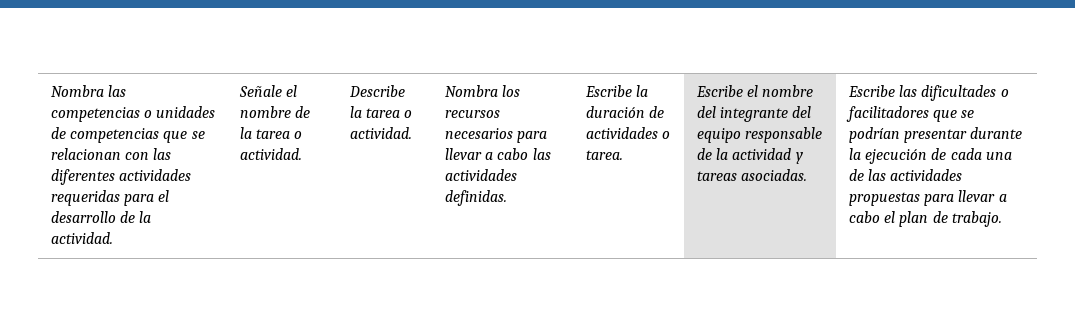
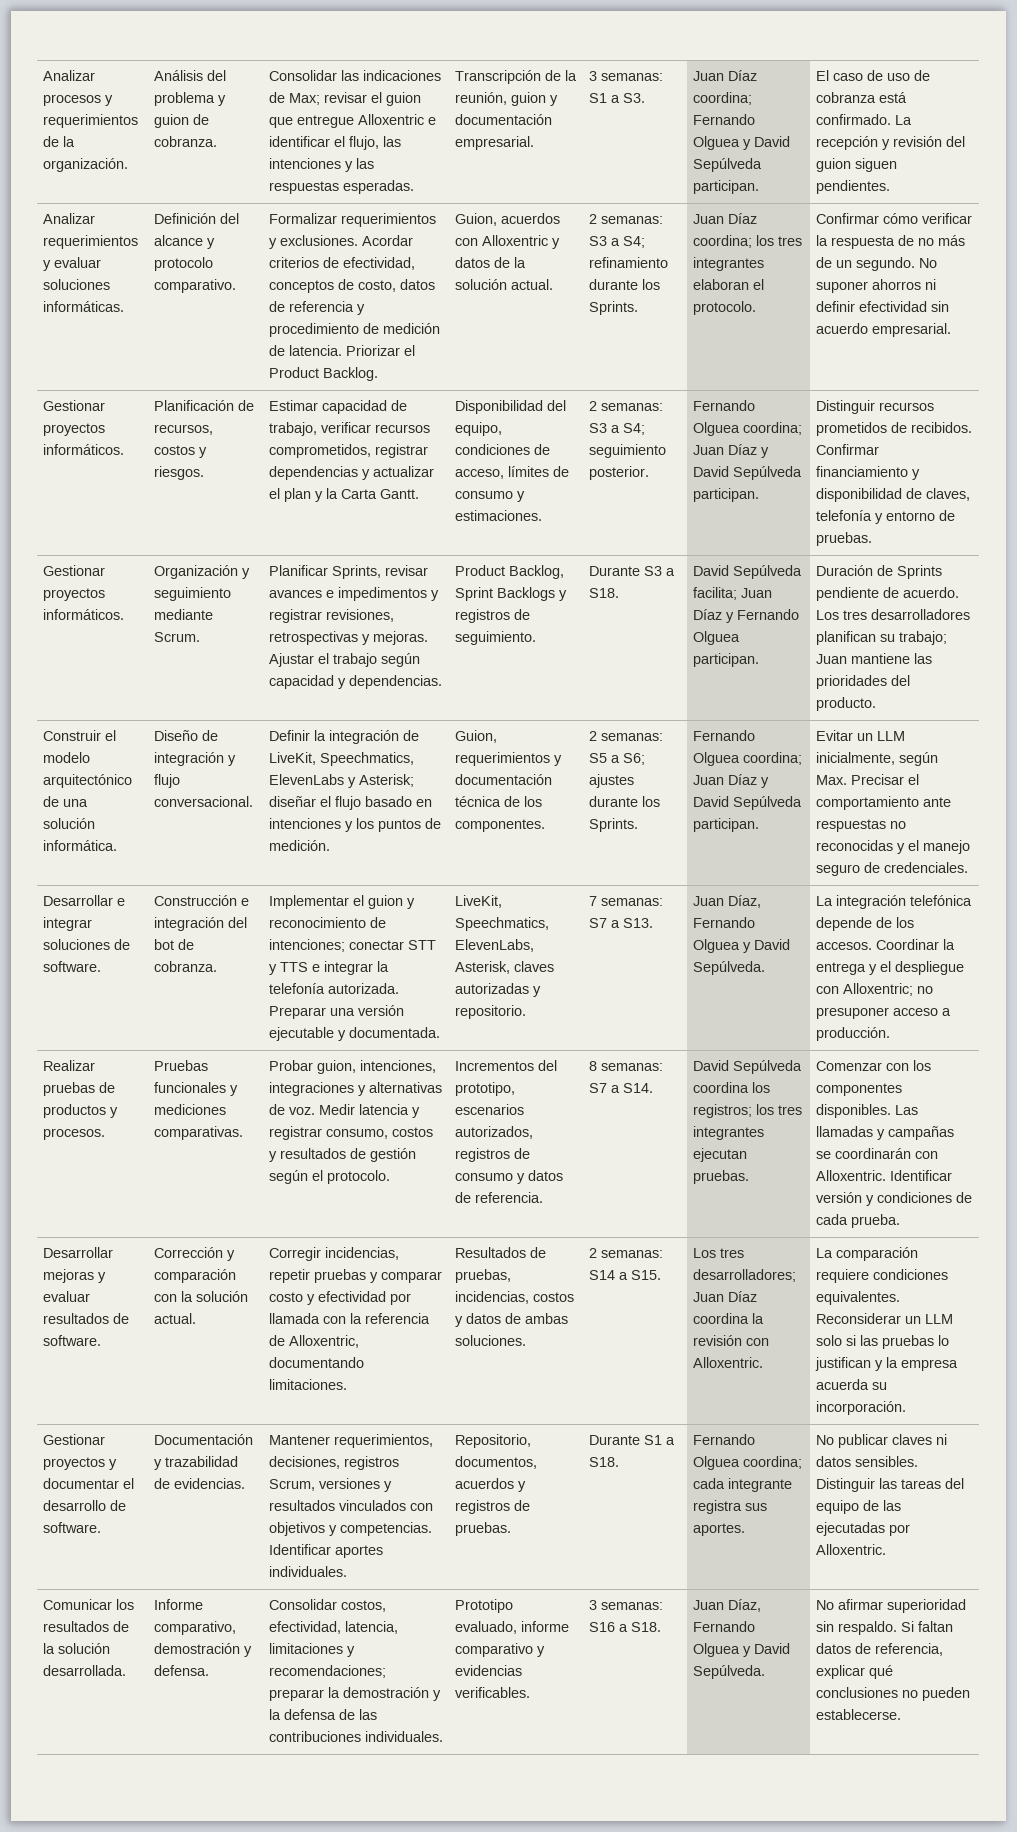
[50,85,126,97] [50,106,216,122] [50,127,205,143] [50,148,172,160] [50,169,191,185] [50,190,170,206] [50,211,152,223] [50,232,113,244] [238,85,297,97] [239,106,310,118] [239,127,303,139] [239,148,302,160] [348,85,405,97] [349,106,413,118] [349,127,412,139] [444,85,520,97] [444,110,500,118] [444,128,547,143] [444,148,551,160] [444,169,517,181] [444,190,507,206] [584,85,648,97] [585,106,664,118] [585,127,670,139] [585,150,623,160] [695,85,814,97] [696,106,812,122] [696,127,822,143] [696,148,803,164] [696,169,807,181] [847,85,1009,101] [845,106,975,122] [848,127,1023,143] [848,148,1012,164] [848,169,963,181] [848,190,1007,206] [848,211,1002,227] Nombra las competencias o unidades de competencias que se relacionan con las diferentes actividades requeridas para el desarrollo de la actividad. | Señale el nombre de la tarea o actividad. | Describe la tarea o actividad. | Nombra los recursos necesarios para llevar a cabo las actividades definidas. | Escribe la duración de actividades o tarea. | Escribe el nombre del integrante del equipo responsable de la actividad y tareas asociadas. | Escribe las dificultades o facilitadores que se podrían presentar durante la ejecución de cada una de las actividades propuestas para llevar a cabo el plan de trabajo. -> [43,70,96,81] [43,94,114,106] [43,114,139,128] [43,136,76,147] [43,158,129,172] [154,70,227,81] [154,92,227,106] [154,114,210,128] [154,136,218,147] [269,70,442,81] [269,92,422,106] [269,114,437,128] [269,136,402,150] [269,158,375,172] [269,180,415,194] [455,70,578,84] [455,92,559,106] [455,114,553,125] [455,136,535,150] [589,71,664,81] [589,93,646,103] [693,70,758,81] [693,92,753,105] [693,114,756,125] [693,136,791,150] [693,158,763,172] [693,180,760,194] [816,70,931,81] [816,92,908,103] [816,114,913,125] [816,136,966,150] [816,158,898,172] [816,180,891,194] [43,213,96,224] [43,235,139,249] [43,257,102,271] [43,279,111,290] [43,301,125,312] [154,213,240,224] [154,235,216,249] [154,257,214,271] [154,279,237,293] [269,213,437,227] [269,235,414,249] [269,257,416,270] [269,279,436,293] [269,301,366,315] [269,323,441,337] [269,345,416,356] [269,367,379,381] [455,213,561,226] [455,235,561,249] [455,257,527,268] [455,279,554,290] [589,214,664,224] [589,236,646,248] [589,257,669,268] [589,279,661,290] [589,301,639,315] [693,213,758,224] [693,235,803,248] [693,257,765,271] [693,279,765,290] [693,301,757,315] [816,213,973,224] [816,235,966,249] [816,257,938,271] [816,279,937,293] [816,301,950,312] [816,323,952,337] [43,400,106,411] [43,423,106,436] [43,444,125,455] [154,400,255,411] [154,424,214,435] [154,445,208,458] [154,466,205,480] [269,400,408,414] [269,422,431,436] [269,444,429,458] [269,466,435,480] [269,488,420,502] [455,400,567,414] [455,422,503,436] [455,444,551,455] [455,466,570,479] [455,491,526,502] [455,510,543,521] [589,401,664,411] [589,423,646,435] [589,444,667,458] [589,466,650,480] [693,400,756,411] [693,422,803,436] [693,444,770,458] [693,466,803,480] [693,488,760,502] [816,400,935,414] [816,422,973,436] [816,444,880,455] [816,466,921,480] [816,488,971,502] [816,510,956,524] [816,532,873,546] [43,565,106,576] [43,588,106,601] [43,609,125,620] [154,565,251,579] [154,587,232,601] [154,609,214,620] [154,632,201,642] [269,565,429,579] [269,587,440,601] [269,609,395,623] [269,631,429,645] [269,653,421,667] [269,675,443,689] [455,565,565,579] [455,587,568,601] [455,609,531,623] [455,631,537,645] [589,566,676,576] [589,588,620,598] [693,565,803,579] [693,587,773,600] [693,609,800,623] [693,631,741,645] [693,653,760,667] [816,565,943,579] [816,587,960,601] [816,609,971,620] [816,631,948,645] [816,653,933,664] [816,675,911,689] [816,697,877,711] [43,730,117,741] [43,752,91,763] [43,774,133,788] [43,796,89,807] [43,818,96,829] [43,840,118,851] [154,730,219,741] [154,752,237,766] [154,774,181,788] [154,796,254,807] [269,730,420,744] [269,752,415,766] [269,774,415,788] [269,796,433,810] [269,818,442,832] [269,840,331,851] [455,730,498,743] [455,752,563,766] [455,774,553,785] [455,796,543,807] [455,819,546,832] [589,731,664,741] [589,753,646,765] [589,774,635,788] [589,796,661,807] [589,818,639,832] [693,730,756,741] [693,752,803,766] [693,774,770,788] [693,796,803,810] [693,818,760,832] [816,730,906,741] [816,752,939,766] [816,774,920,785] [816,796,952,810] [816,819,907,832] [816,840,971,854] [816,862,969,876] [43,895,126,906] [43,917,93,931] [43,939,131,950] [43,961,102,972] [154,895,250,906] [154,917,248,931] [154,939,195,950] [154,961,218,972] [269,895,416,909] [269,917,387,928] [269,939,437,952] [269,961,390,975] [269,983,400,994] [269,1005,405,1019] [269,1027,441,1041] [455,895,503,908] [455,917,550,931] [455,939,535,952] [455,961,555,974] [455,983,542,997] [455,1005,527,1019] [589,896,664,906] [589,918,654,928] [693,895,762,908] [693,917,756,928] [693,939,791,953] [693,961,766,975] [816,895,973,909] [816,917,915,931] [816,939,956,950] [816,961,965,975] [816,983,934,996] [816,1007,952,1019] [816,1027,891,1041] [43,1060,96,1071] [43,1082,116,1096] [43,1104,119,1118] [43,1128,106,1140] [154,1060,209,1071] [154,1082,239,1096] [154,1104,227,1115] [154,1126,244,1140] [269,1060,437,1074] [269,1082,443,1096] [269,1104,421,1118] [269,1126,434,1140] [269,1148,417,1162] [269,1170,391,1184] [455,1060,558,1071] [455,1082,516,1096] [455,1104,525,1115] [455,1126,534,1139] [455,1148,531,1162] [455,1170,564,1184] [455,1192,544,1203] [589,1061,664,1071] [589,1083,654,1093] [693,1060,803,1074] [693,1082,771,1093] [693,1104,803,1118] [693,1126,765,1140] [693,1148,748,1162] [693,1170,750,1184] [816,1060,932,1071] [816,1083,903,1096] [816,1104,919,1118] [816,1126,955,1140] [816,1148,939,1159] [816,1170,953,1181] [816,1192,973,1206] [816,1214,901,1228] [43,1247,114,1258] [43,1269,107,1283] [43,1291,91,1302] [43,1313,130,1324] [43,1335,102,1346] [154,1247,236,1261] [154,1269,237,1283] [154,1291,249,1302] [154,1313,197,1324] [269,1247,400,1261] [269,1269,443,1283] [269,1291,412,1305] [269,1313,431,1324] [269,1335,360,1348] [269,1357,365,1368] [269,1379,348,1390] [455,1247,547,1258] [455,1269,512,1283] [455,1291,575,1304] [455,1313,569,1327] [455,1335,527,1346] [589,1248,664,1258] [589,1270,662,1280] [693,1248,745,1258] [693,1269,797,1282] [693,1291,758,1302] [693,1313,765,1324] [693,1335,770,1346] [693,1357,764,1368] [816,1247,919,1261] [816,1269,949,1283] [816,1291,901,1305] [816,1313,954,1324] [816,1335,950,1349] [815,1357,959,1371] [816,1379,888,1390] [816,1401,907,1415] [43,1434,106,1445] [43,1457,118,1470] [43,1478,135,1489] [43,1500,127,1511] [43,1522,102,1533] [154,1434,254,1445] [154,1456,239,1470] [154,1478,246,1489] [269,1434,434,1448] [269,1456,400,1470] [269,1478,393,1492] [269,1500,434,1511] [269,1522,433,1536] [269,1544,384,1558] [269,1566,348,1577] [455,1434,532,1448] [455,1456,538,1469] [455,1478,527,1492] [455,1500,531,1514] [455,1522,512,1536] [589,1435,676,1445] [589,1457,620,1467] [693,1434,756,1445] [693,1456,803,1470] [693,1478,793,1492] [693,1500,768,1514] [693,1523,746,1536] [816,1434,948,1448] [816,1456,919,1467] [816,1478,965,1492] [816,1500,902,1514] [816,1522,911,1536] [816,1544,887,1555] [43,1599,135,1610] [43,1621,130,1632] [43,1643,111,1654] [43,1665,127,1676] [154,1599,204,1610] [154,1621,237,1635] [154,1643,253,1657] [154,1665,210,1676] [269,1599,387,1612] [269,1621,399,1634] [269,1643,356,1657] [269,1665,387,1678] [269,1687,442,1701] [269,1709,378,1720] [269,1731,444,1742] [455,1599,514,1613] [455,1621,570,1634] [455,1643,546,1657] [455,1665,523,1676] [455,1687,531,1698] [589,1600,664,1610] [589,1622,662,1632] [693,1599,762,1612] [693,1621,756,1632] [693,1643,791,1657] [693,1665,766,1679] [816,1599,967,1613] [816,1621,954,1635] [816,1643,944,1656] [816,1665,894,1679] [816,1687,971,1701] [816,1709,902,1720] Analizar procesos y requerimientos de la organización. | Análisis del problema y guion de cobranza. | Consolidar las indicaciones de Max; revisar el guion que entregue Alloxentric e identificar el flujo, las intenciones y las respuestas esperadas. | Transcripción de la reunión, guion y documentación empresarial. | 3 semanas: S1 a S3. | Juan Díaz coordina; Fernando Olguea y David Sepúlveda participan. | El caso de uso de cobranza está confirmado. La recepción y revisión del guion siguen pendientes. // Analizar requerimientos y evaluar soluciones informáticas. | Definición del alcance y protocolo comparativo. | Formalizar requerimientos y exclusiones. Acordar criterios de efectividad, conceptos de costo, datos de referencia y procedimiento de medición de latencia. Priorizar el Product Backlog. | Guion, acuerdos con Alloxentric y datos de la solución actual. | 2 semanas: S3 a S4; refinamiento durante los Sprints. | Juan Díaz coordina; los tres integrantes elaboran el protocolo. | Confirmar cómo verificar la respuesta de no más de un segundo. No suponer ahorros ni definir efectividad sin acuerdo empresarial. // Gestionar proyectos informáticos. | Planificación de recursos, costos y riesgos. | Estimar capacidad de trabajo, verificar recursos comprometidos, registrar dependencias y actualizar el plan y la Carta Gantt. | Disponibilidad del equipo, condiciones de acceso, límites de consumo y estimaciones. | 2 semanas: S3 a S4; seguimiento posterior. | Fernando Olguea coordina; Juan Díaz y David Sepúlveda participan. | Distinguir recursos prometidos de recibidos. Confirmar financiamiento y disponibilidad de claves, telefonía y entorno de pruebas. // Gestionar proyectos informáticos. | Organización y seguimiento mediante Scrum. | Planificar Sprints, revisar avances e impedimentos y registrar revisiones, retrospectivas y mejoras. Ajustar el trabajo según capacidad y dependencias. | Product Backlog, Sprint Backlogs y registros de seguimiento. | Durante S3 a S18. | David Sepúlveda facilita; Juan Díaz y Fernando Olguea participan. | Duración de Sprints pendiente de acuerdo. Los tres desarrolladores planifican su trabajo; Juan mantiene las prioridades del producto. // Construir el modelo arquitectónico de una solución informática. | Diseño de integración y flujo conversacional. | Definir la integración de LiveKit, Speechmatics, ElevenLabs y Asterisk; diseñar el flujo basado en intenciones y los puntos de medición. | Guion, requerimientos y documentación técnica de los componentes. | 2 semanas: S5 a S6; ajustes durante los Sprints. | Fernando Olguea coordina; Juan Díaz y David Sepúlveda participan. | Evitar un LLM inicialmente, según Max. Precisar el comportamiento ante respuestas no reconocidas y el manejo seguro de credenciales. // Desarrollar e integrar soluciones de software. | Construcción e integración del bot de cobranza. | Implementar el guion y reconocimiento de intenciones; conectar STT y TTS e integrar la telefonía autorizada. Preparar una versión ejecutable y documentada. | LiveKit, Speechmatics, ElevenLabs, Asterisk, claves autorizadas y repositorio. | 7 semanas: S7 a S13. | Juan Díaz, Fernando Olguea y David Sepúlveda. | La integración telefónica depende de los accesos. Coordinar la entrega y el despliegue con Alloxentric; no presuponer acceso a producción. // Realizar pruebas de productos y procesos. | Pruebas funcionales y mediciones comparativas. | Probar guion, intenciones, integraciones y alternativas de voz. Medir latencia y registrar consumo, costos y resultados de gestión según el protocolo. | Incrementos del prototipo, escenarios autorizados, registros de consumo y datos de referencia. | 8 semanas: S7 a S14. | David Sepúlveda coordina los registros; los tres integrantes ejecutan pruebas. | Comenzar con los componentes disponibles. Las llamadas y campañas se coordinarán con Alloxentric. Identificar versión y condiciones de cada prueba. // Desarrollar mejoras y evaluar resultados de software. | Corrección y comparación con la solución actual. | Corregir incidencias, repetir pruebas y comparar costo y efectividad por llamada con la referencia de Alloxentric, documentando limitaciones. | Resultados de pruebas, incidencias, costos y datos de ambas soluciones. | 2 semanas: S14 a S15. | Los tres desarrolladores; Juan Díaz coordina la revisión con Alloxentric. | La comparación requiere condiciones equivalentes. Reconsiderar un LLM solo si las pruebas lo justifican y la empresa acuerda su incorporación. // Gestionar proyectos y documentar el desarrollo de software. | Documentación y trazabilidad de evidencias. | Mantener requerimientos, decisiones, registros Scrum, versiones y resultados vinculados con objetivos y competencias. Identificar aportes individuales. | Repositorio, documentos, acuerdos y registros de pruebas. | Durante S1 a S18. | Fernando Olguea coordina; cada integrante registra sus aportes. | No publicar claves ni datos sensibles. Distinguir las tareas del equipo de las ejecutadas por Alloxentric. // Comunicar los resultados de la solución desarrollada. | Informe comparativo, demostración y defensa. | Consolidar costos, efectividad, latencia, limitaciones y recomendaciones; preparar la demostración y la defensa de las contribuciones individuales. | Prototipo evaluado, informe comparativo y evidencias verificables. | 3 semanas: S16 a S18. | Juan Díaz, Fernando Olguea y David Sepúlveda. | No afirmar superioridad sin respaldo. Si faltan datos de referencia, explicar qué conclusiones no pueden establecerse.

